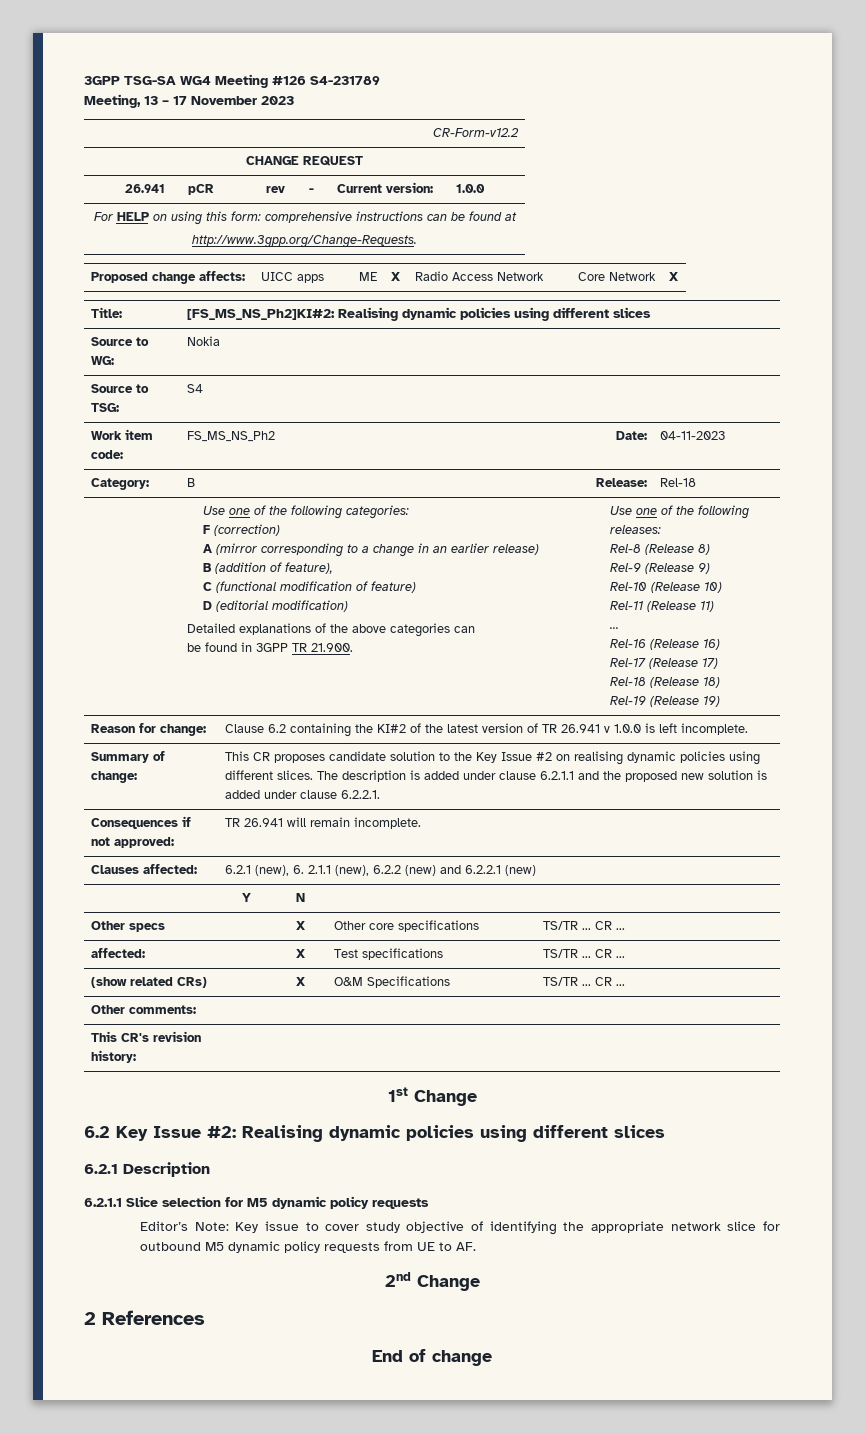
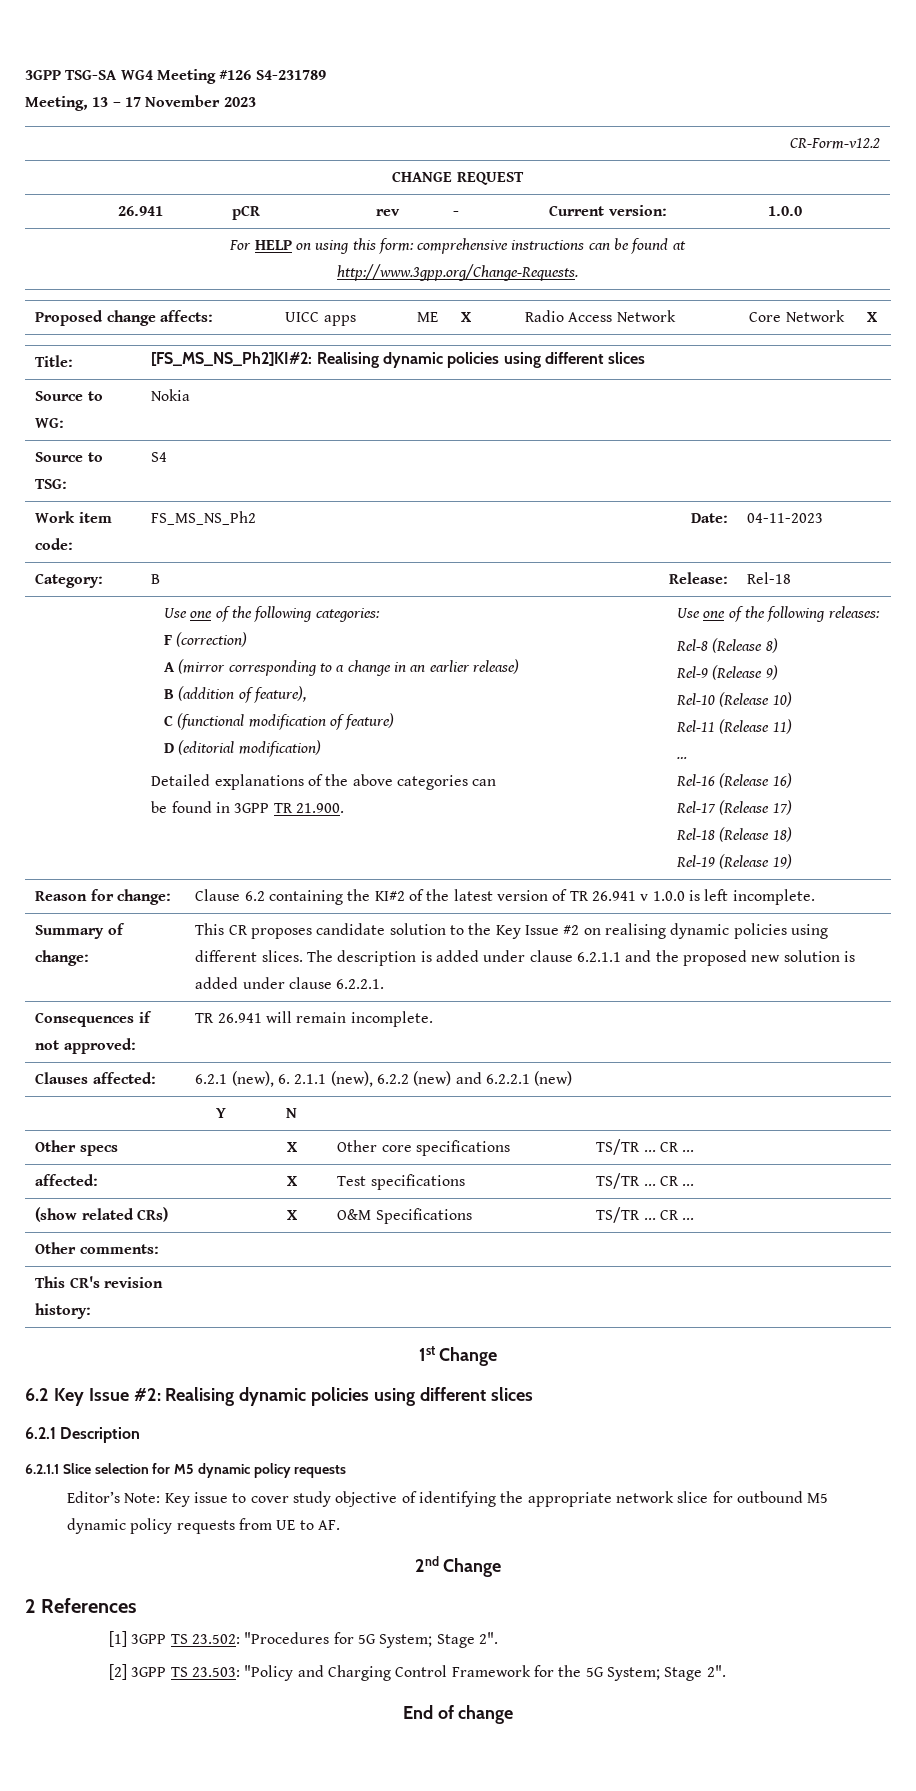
(205, 1317) none -> [109,1631,499,1648] [109,1664,726,1681] // [1] 3GPP TS 23.502: "Procedures for 5G System; Stage 2". // [2] 3GPP TS 23.503: "Policy and Charging Control Framework for the 5G System; Stage 2".

